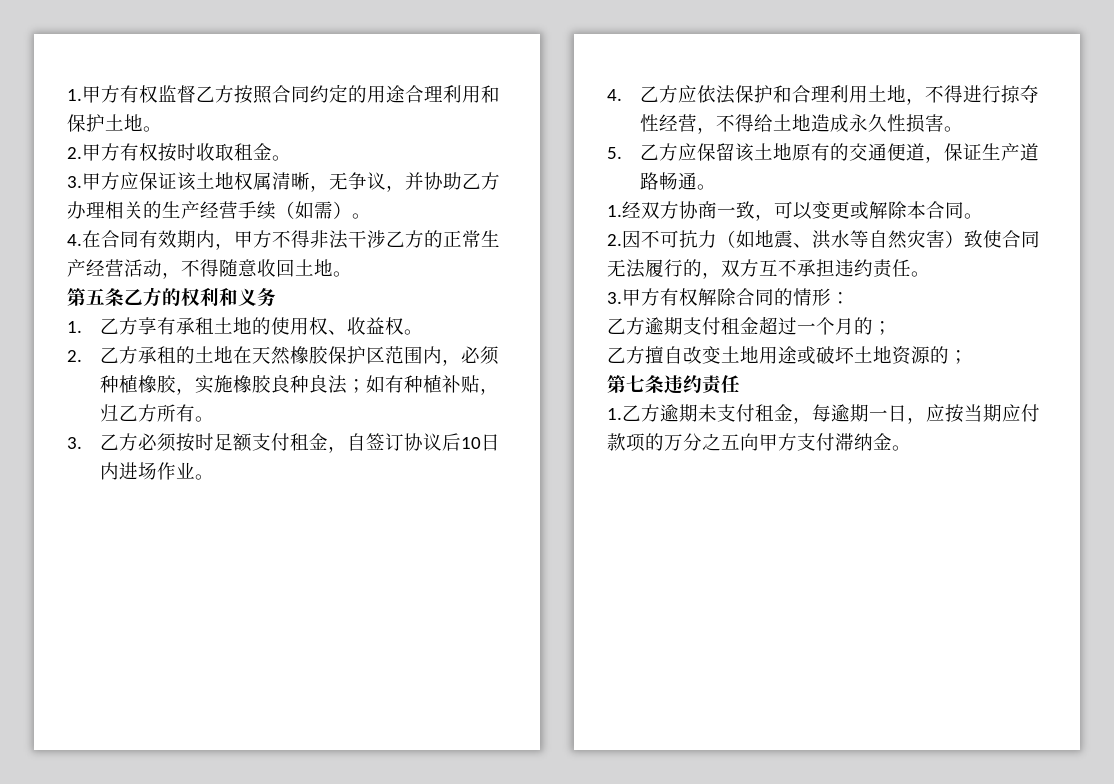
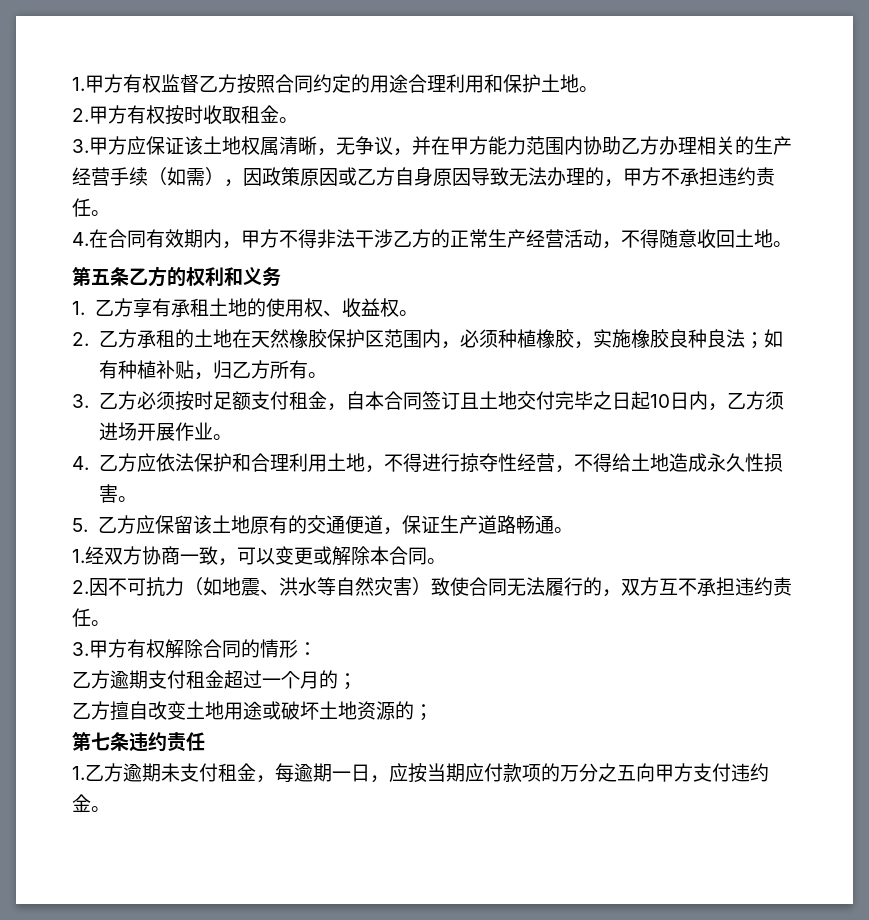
(424, 181) none -> [431,136,583,155] 在甲方能力范围内
(352, 210) none -> [224,167,775,187] [72,198,91,217] ，因政策原因或乙方自身原因导致无法办理的，甲方不承担违约责任
[366,433,501,451] [100,462,158,480] 签订协议后10日内进场 -> [364,391,784,411] [98,422,175,441] 本合同签订且土地交付完毕之日起10日内，乙方须进场开展
[835,433,873,451] 滞纳 -> [731,763,769,782] 违约

